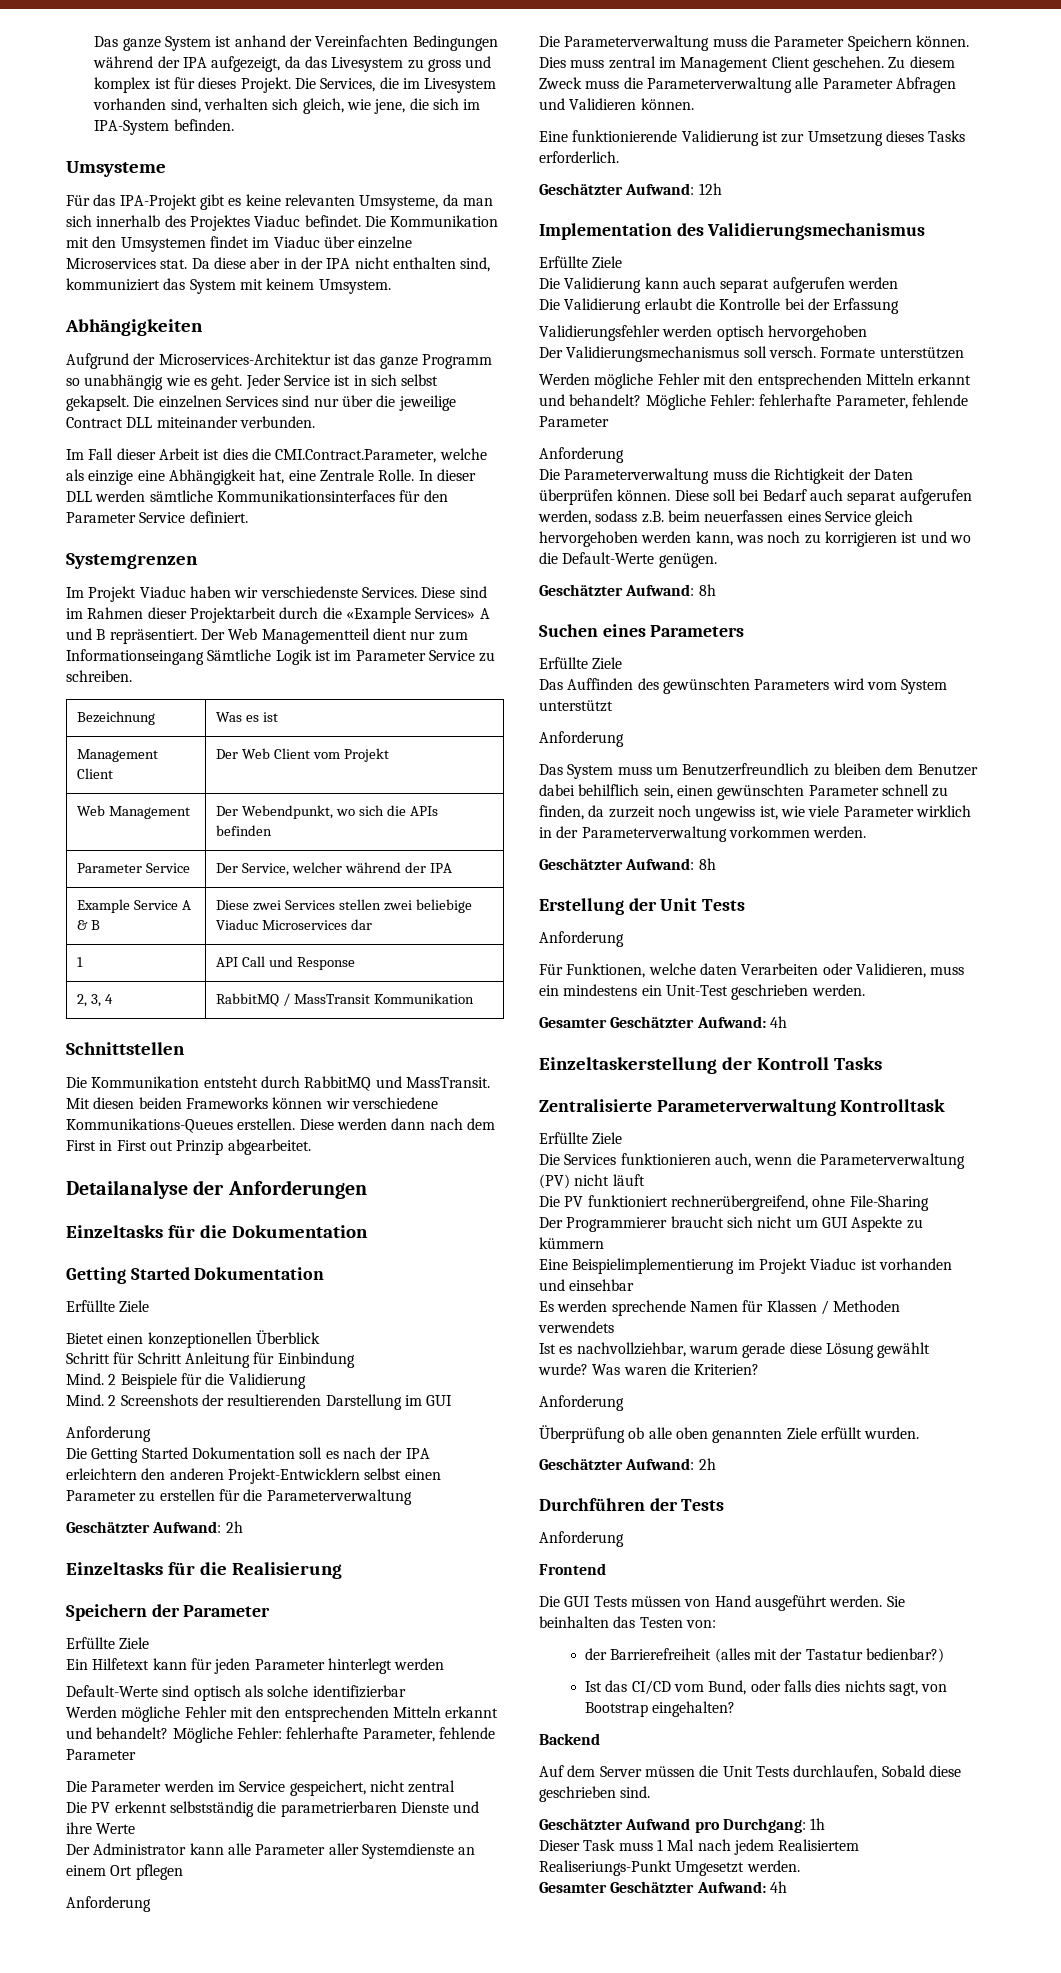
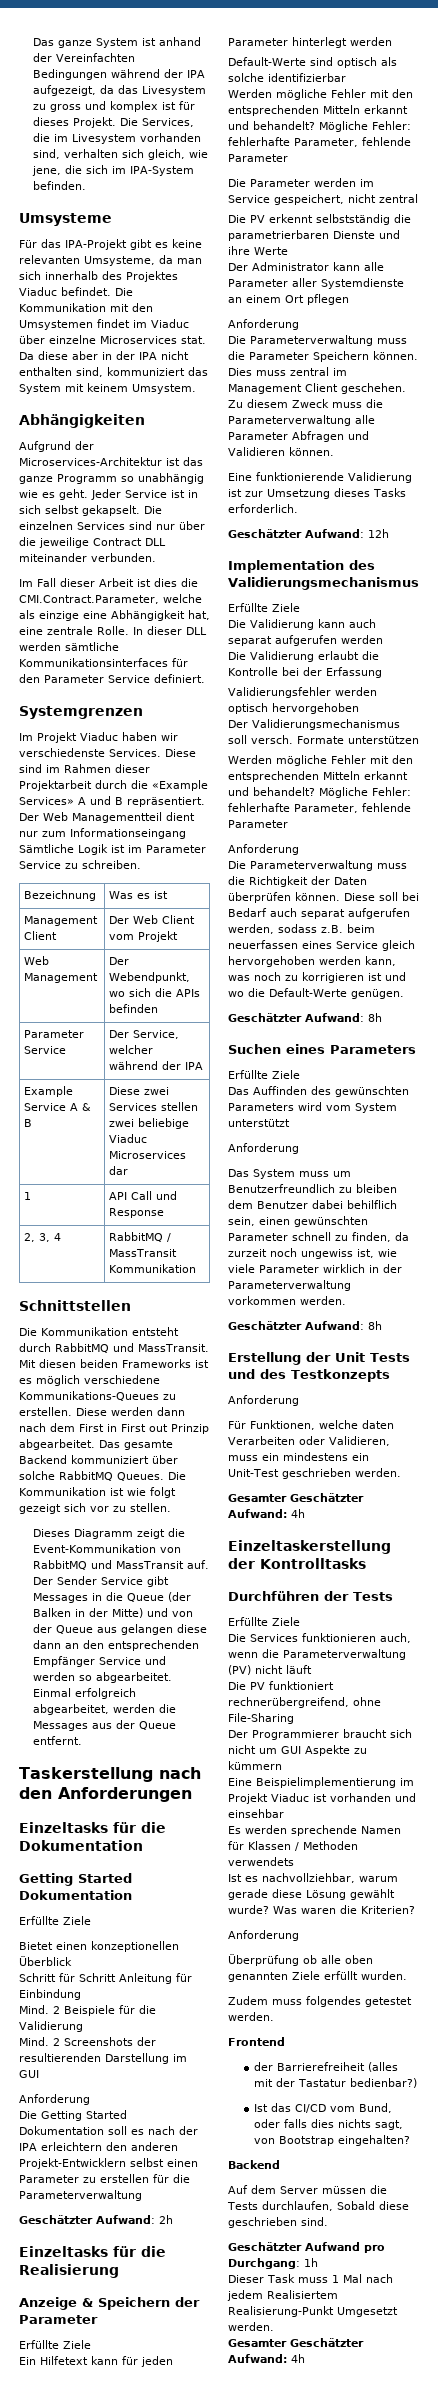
[319,469,374,481] Zentrale -> [47,626,93,635] zentrale
[272,1097,350,1109] können wir -> [195,1360,209,1368] [19,1375,80,1386] ist es möglich
(233, 1125) none -> [163,1394,176,1400] zu
[66,1180,225,1199] // Detailanalyse der -> [99,1440,173,1450] [19,1455,178,1464] [19,1471,186,1481] [19,1487,176,1498] [19,1503,171,1514] [33,1528,186,1539] [33,1544,182,1553] [33,1560,210,1570] [33,1576,170,1587] [33,1592,192,1603] [33,1608,194,1618] [33,1624,208,1635] [33,1640,200,1651] [33,1656,167,1667] [33,1672,173,1683] [33,1688,137,1699] [33,1704,177,1715] [33,1720,177,1731] [33,1736,83,1745] [19,1767,201,1782] [19,1787,52,1799] Das gesamte Backend kommuniziert über solche RabbitMQ Queues. Die Kommunikation ist wie folgt gezeigt sich vor zu stellen. // Dieses Diagramm zeigt die Event-Kommunikation von RabbitMQ und MassTransit auf. Der Sender Service gibt Messages in die Queue (der Balken in der Mitte) und von der Queue aus gelangen diese dann an den entsprechenden Empfänger Service und werden so abgearbeitet. Einmal erfolgreich abgearbeitet, werden die Messages aus der Queue entfernt. // Taskerstellung nach den
(342, 1570) none -> [19,2297,93,2310] Anzeige &
(746, 905) none -> [228,1369,390,1382] und des Testkonzepts
[756,1057,882,1070] [539,1099,946,1116] Kontroll Tasks // Zentralisierte Parameterverwaltung Kontrolltask -> [260,1558,366,1569] [228,1591,393,1601] Kontrolltasks // Durchführen der Tests
[539,1458,716,1470] [539,1498,725,1511] [539,1531,624,1547] [539,1563,606,1575] [539,1595,905,1611] [539,1616,716,1628] Geschätzter Aufwand: 2h // Durchführen der Tests // Anforderung // Frontend // Die GUI Tests müssen von Hand ausgeführt werden. Sie beinhalten das Testen von: -> [228,1996,412,2007] [228,2012,274,2021] [228,2037,285,2046] Zudem muss folgendes getestet werden. // Frontend
[722,1766,753,1777] Unit -> (387, 2189) none
[539,1860,672,1876] Realiseriungs-Punkt -> [228,2306,334,2317] Realisierung-Punkt

